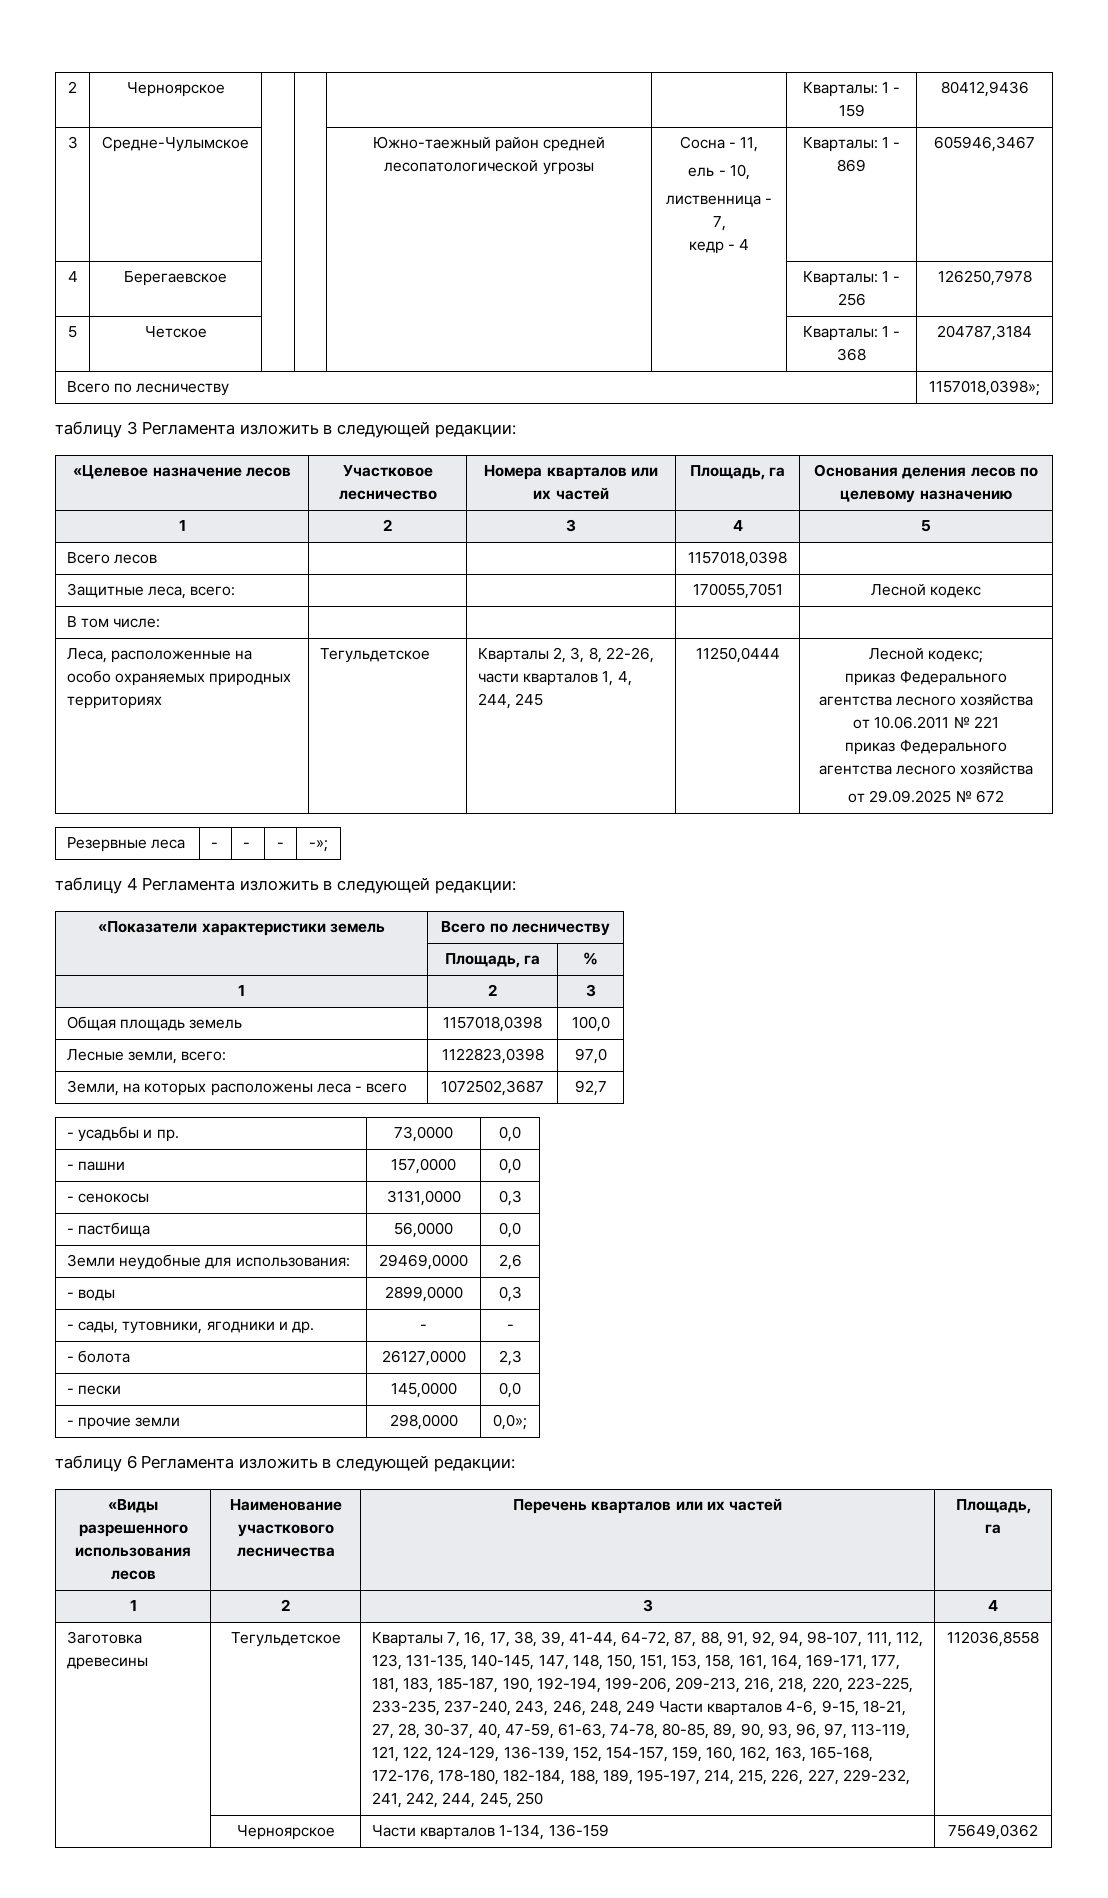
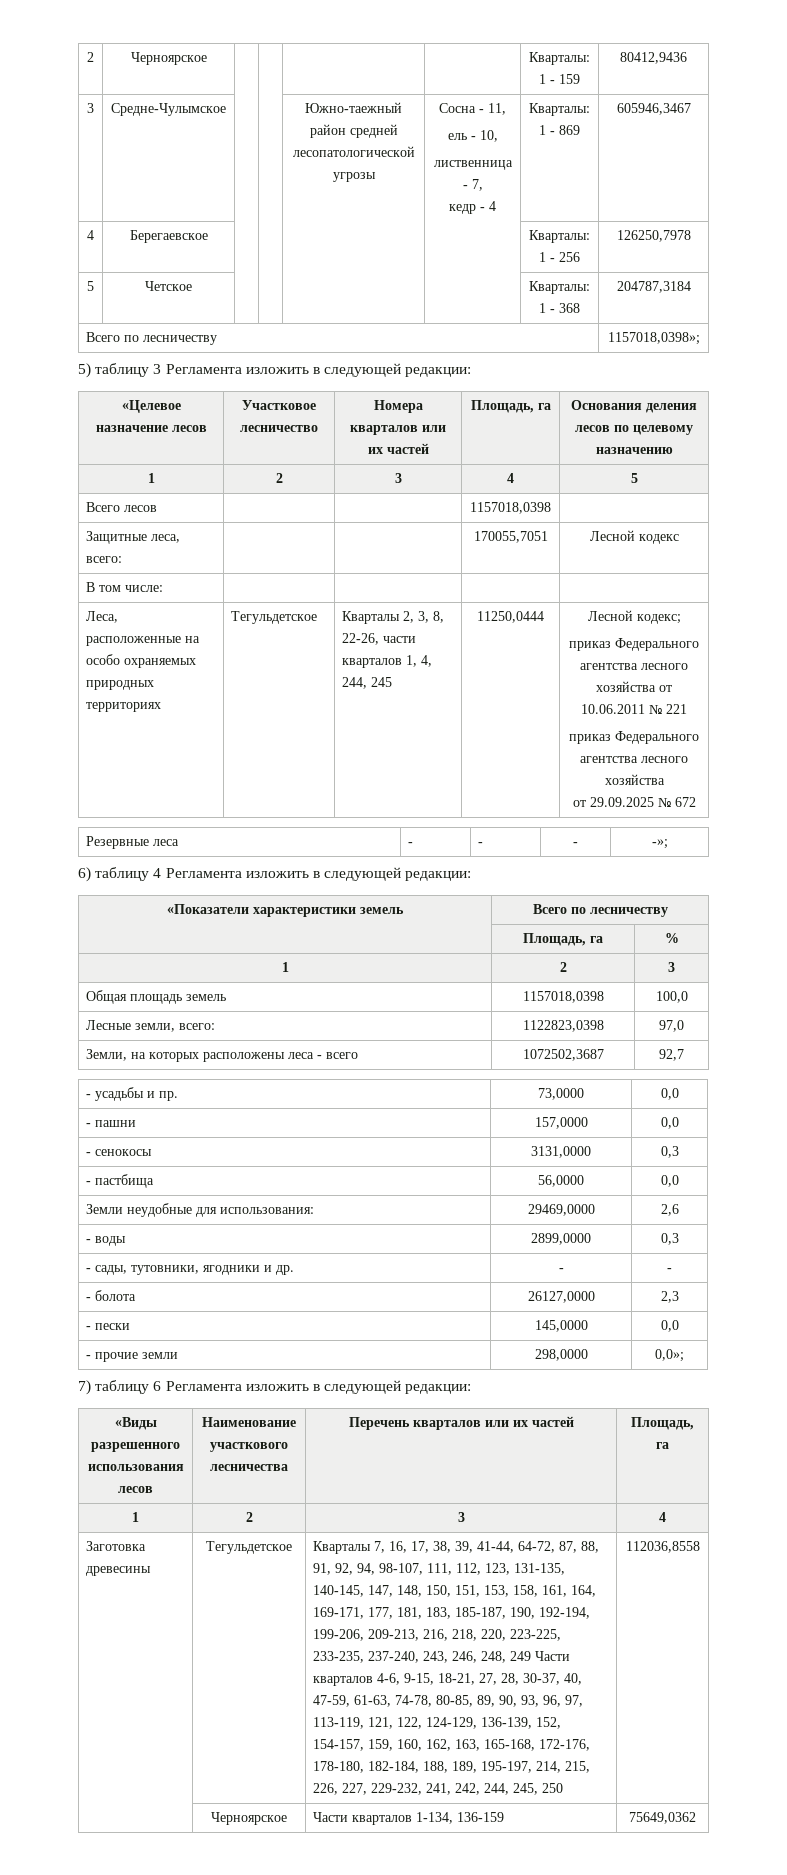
(1040, 388) none -> [78,363,91,378] 5)
(328, 846) none -> [78,867,91,882] 6)
(527, 1422) none -> [78,1380,91,1395] 7)

